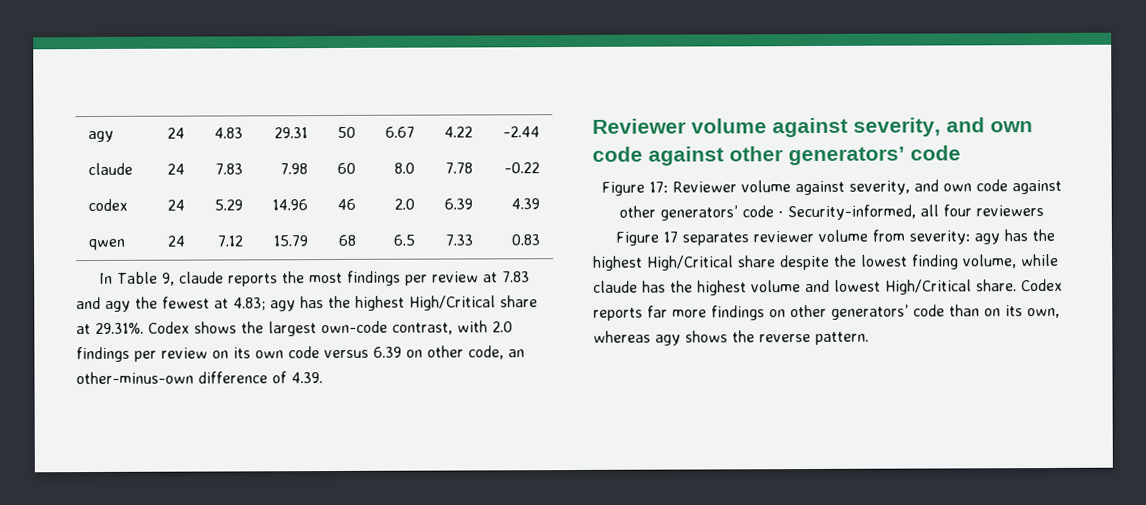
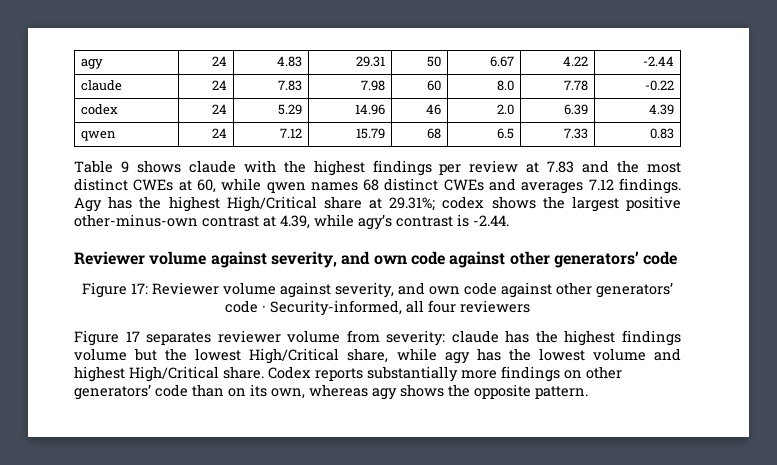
[98,271,343,287] In Table 9, claude reports the most -> [74,160,365,176] Table 9 shows claude with the highest
[105,296,296,312] agy the fewest at 4.83; agy -> [617,160,682,173] [74,178,681,194] [74,197,102,212] the most distinct CWEs at 60, while qwen names 68 distinct CWEs and averages 7.12 findings. Agy
[95,321,190,335] 29.31%. Codex -> [389,196,485,211] 29.31%; codex
[321,320,513,335] [76,345,525,363] [76,371,323,385] own-code contrast, with 2.0 findings per review on its own code versus 6.39 on other code, an other-minus-own difference of 4.39. -> [626,196,682,211] [74,214,509,230] positive other-minus-own contrast at 4.39, while agy’s contrast is -2.44.
[973,228,1055,245] [593,253,1059,271] [593,280,747,296] agy has the highest High/Critical share despite the lowest finding volume, while claude has the highest -> [451,330,681,346] [74,348,585,364] claude has the highest findings volume but the lowest High/Critical share, while agy has the lowest
[834,279,881,292] lowest -> [74,366,125,382] highest
[647,305,668,318] far -> [367,366,458,382] substantially
[759,334,811,343] reverse -> [474,384,531,399] opposite

